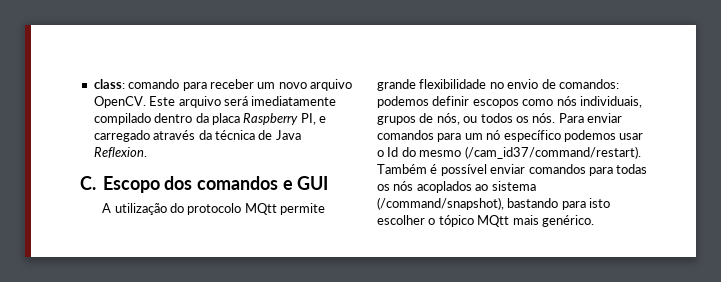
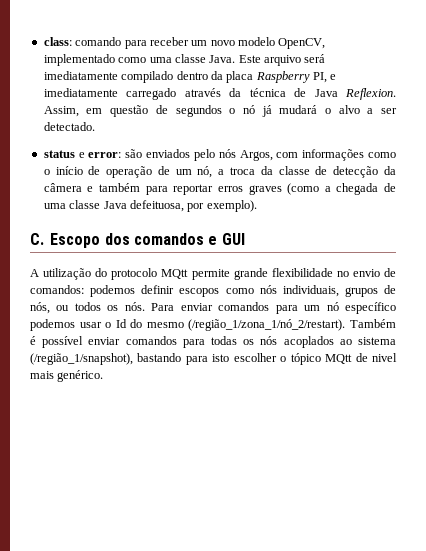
[310,79,352,91] [93,96,146,108] arquivo OpenCV. -> [238,37,326,49] [43,54,236,66] modelo OpenCV, implementado como uma classe Java.
(326, 119) none -> [43,88,118,97] imediatamente
(147, 152) none -> [43,105,397,117] [43,122,95,131] [43,149,396,161] [43,166,397,178] [43,183,396,195] [43,200,257,212] Assim, em questão de segundos o nó já mudará o alvo a ser detectado. // status e error: são enviados pelo nós Argos, com informações como o início de operação de um nó, a troca da classe de detecção da câmera e também para reportar erros graves (como a chegada de uma classe Java defeituosa, por exemplo).
[464,146,641,159] (/cam_id37/command/restart). -> [188,319,346,331] (/região_1/zona_1/nó_2/restart).
[377,197,504,210] (/command/snapshot), -> [30,353,133,365] (/região_1/snapshot),
(510, 221) none -> [355,353,398,362] de nivel

